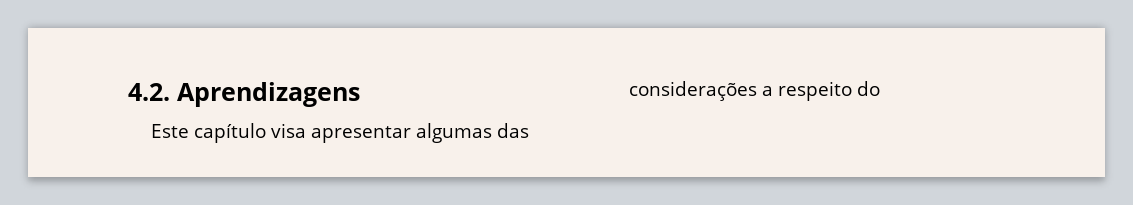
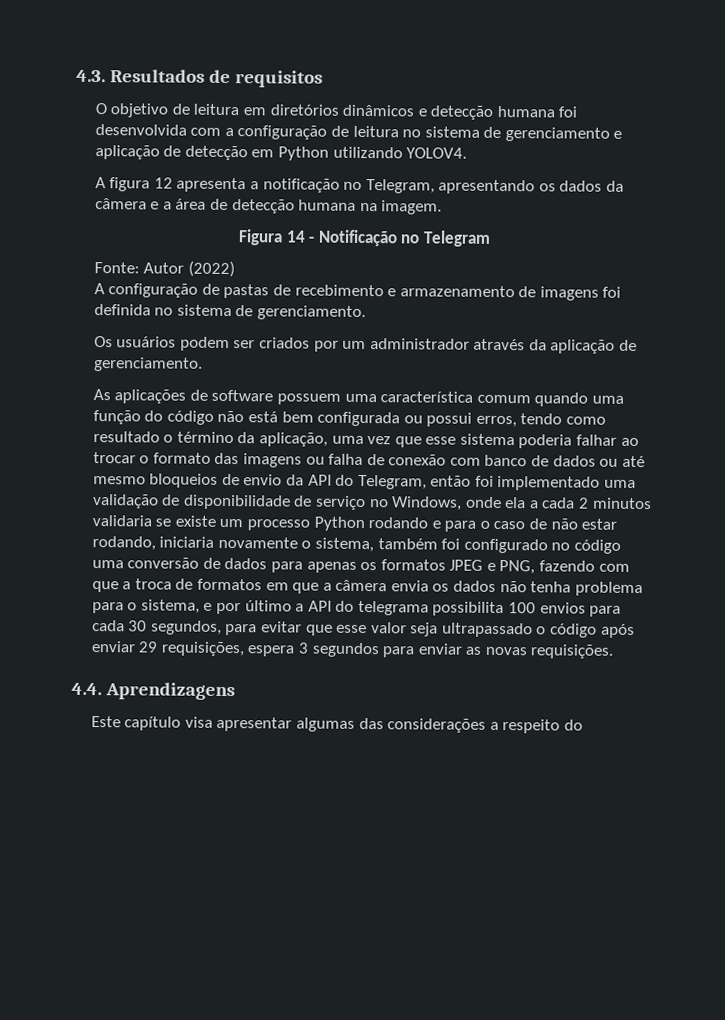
[128,83,170,101] 4.2. -> [76,69,324,88] [94,103,578,120] [94,124,623,142] [94,145,468,161] [94,177,625,195] [94,198,443,215] [238,229,491,247] [93,260,235,278] [93,283,622,301] [93,304,366,321] [93,336,638,354] [93,357,203,372] [92,389,624,407] [92,410,607,428] [92,431,639,449] [92,452,645,468] [92,473,637,491] [92,494,652,511] [91,515,618,532] [91,536,621,554] [91,557,630,575] [91,578,643,597] [91,599,622,617] [91,620,635,638] [90,641,615,659] [71,682,102,696] 4.3. Resultados de requisitos // O objetivo de leitura em diretórios dinâmicos e detecção humana foi desenvolvida com a configuração de leitura no sistema de gerenciamento e aplicação de detecção em Python utilizando YOLOV4. // A figura 12 apresenta a notificação no Telegram, apresentando os dados da câmera e a área de detecção humana na imagem. // Figura 14 - Notificação no Telegram // Fonte: Autor (2022) // A configuração de pastas de recebimento e armazenamento de imagens foi definida no sistema de gerenciamento. // Os usuários podem ser criados por um administrador através da aplicação de gerenciamento. // As aplicações de software possuem uma característica comum quando uma função do código não está bem configurada ou possui erros, tendo como resultado o término da aplicação, uma vez que esse sistema poderia falhar ao trocar o formato das imagens ou falha de conexão com banco de dados ou até mesmo bloqueios de envio da API do Telegram, então foi implementado uma validação de disponibilidade de serviço no Windows, onde ela a cada 2 minutos validaria se existe um processo Python rodando e para o caso de não estar rodando, iniciaria novamente o sistema, também foi configurado no código uma conversão de dados para apenas os formatos JPEG e PNG, fazendo com que a troca de formatos em que a câmera envia os dados não tenha problema para o sistema, e por último a API do telegrama possibilita 100 envios para cada 30 segundos, para evitar que esse valor seja ultrapassado o código após enviar 29 requisições, espera 3 segundos para enviar as novas requisições. // 4.4.

